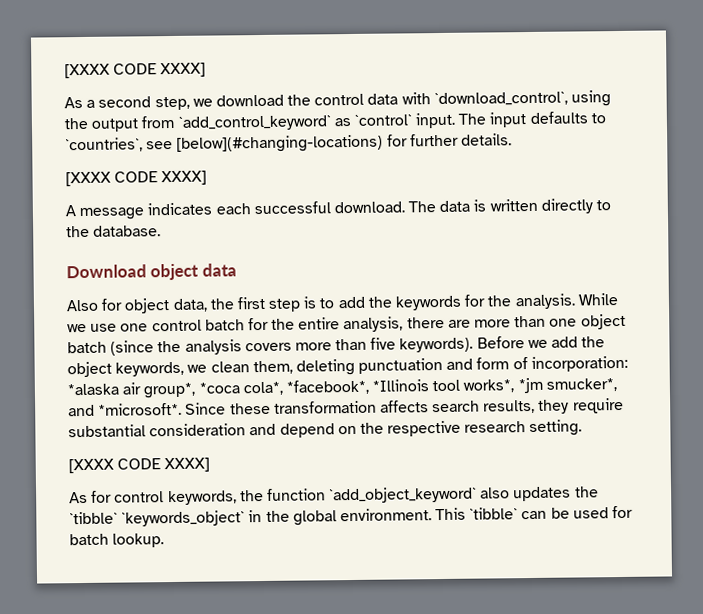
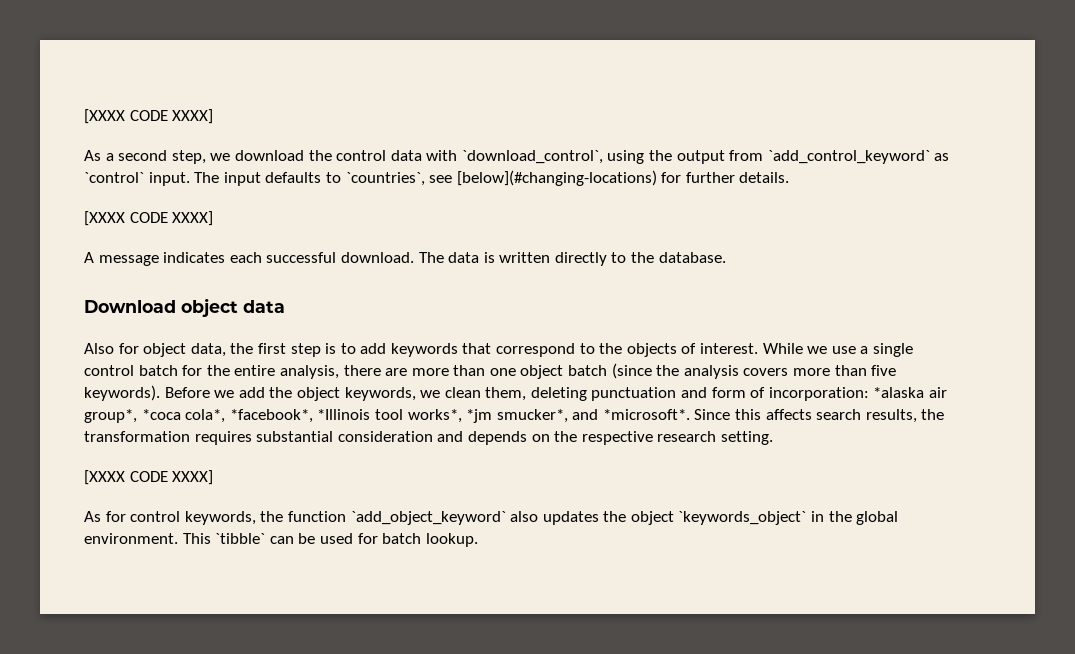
[367,293,576,311] the keywords for the analysis. -> [390,343,759,357] keywords that correspond to the objects of interest.
[120,323,149,332] one -> [860,343,913,357] a single
[229,400,377,415] these transformation -> [735,409,762,420] this
[538,397,624,414] they require -> [921,409,945,420] [84,431,252,445] the transformation requires
[279,423,335,438] depend -> [467,431,527,445] depends
[69,511,118,525] `tibble` -> [630,511,674,525] object

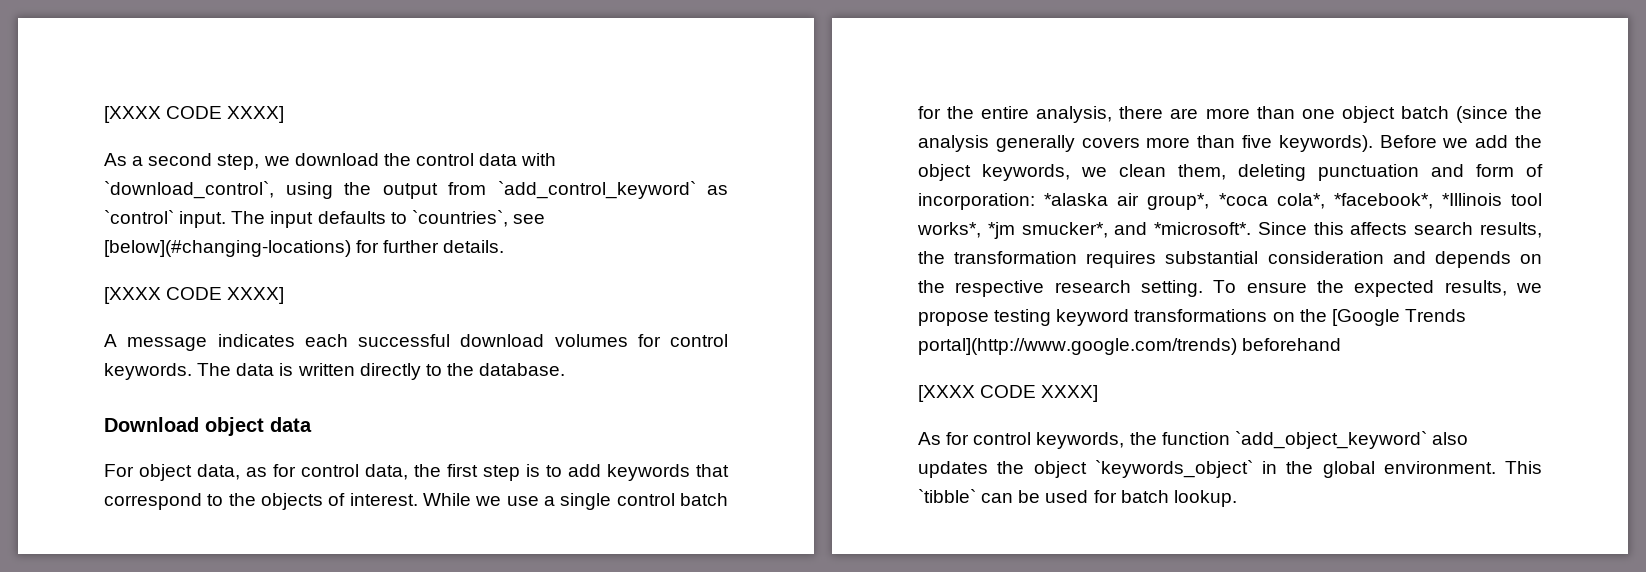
[340,252,414,263] download. -> [460,334,728,347] [104,363,192,380] download volumes for control keywords.
[84,343,187,357] Also for object -> [104,464,359,481] For object data, as for control
(739, 372) none -> [995,135,1075,152] generally
(773, 438) none -> [1213,280,1542,297] [918,309,1466,326] [918,338,1342,355] To ensure the expected results, we propose testing keyword transformations on the [Google Trends portal](http://www.google.com/trends) beforehand

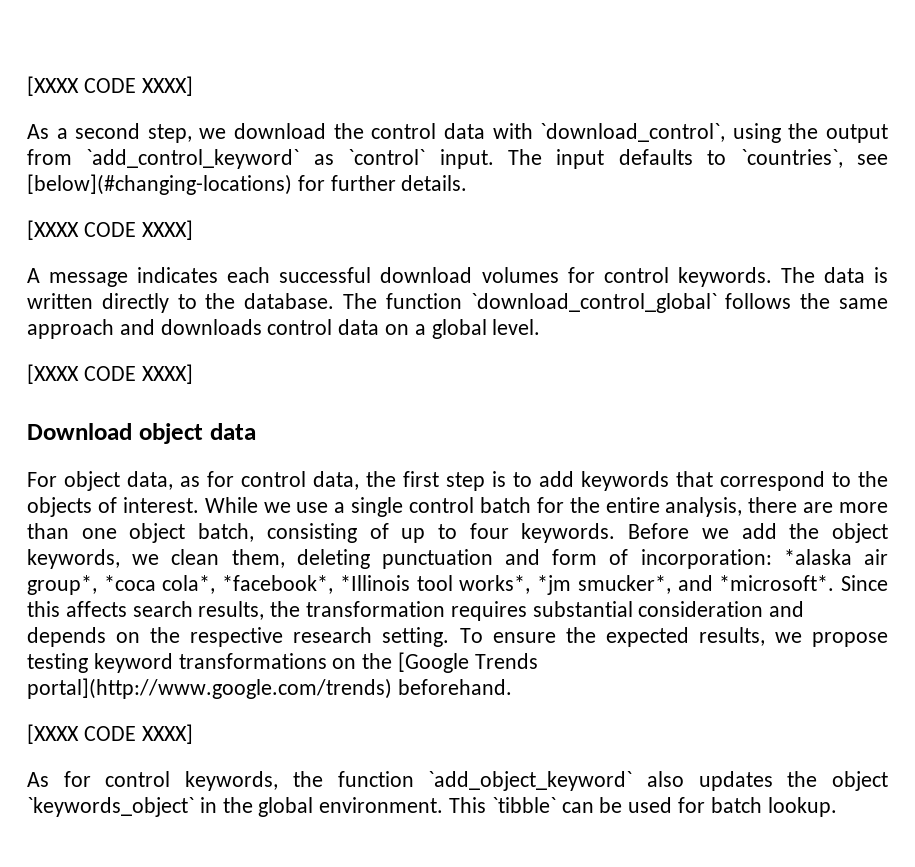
(566, 369) none -> [342,293,888,313] [27,319,541,339] [27,364,193,384] The function `download_control_global` follows the same approach and downloads control data on a global level. // [XXXX CODE XXXX]
[1400,106,1542,123] [918,135,1373,152] batch (since the analysis generally covers more than five keywords). -> [198,523,616,543] batch, consisting of up to four keywords.
[1242,338,1342,351] beforehand -> [397,679,512,695] beforehand.

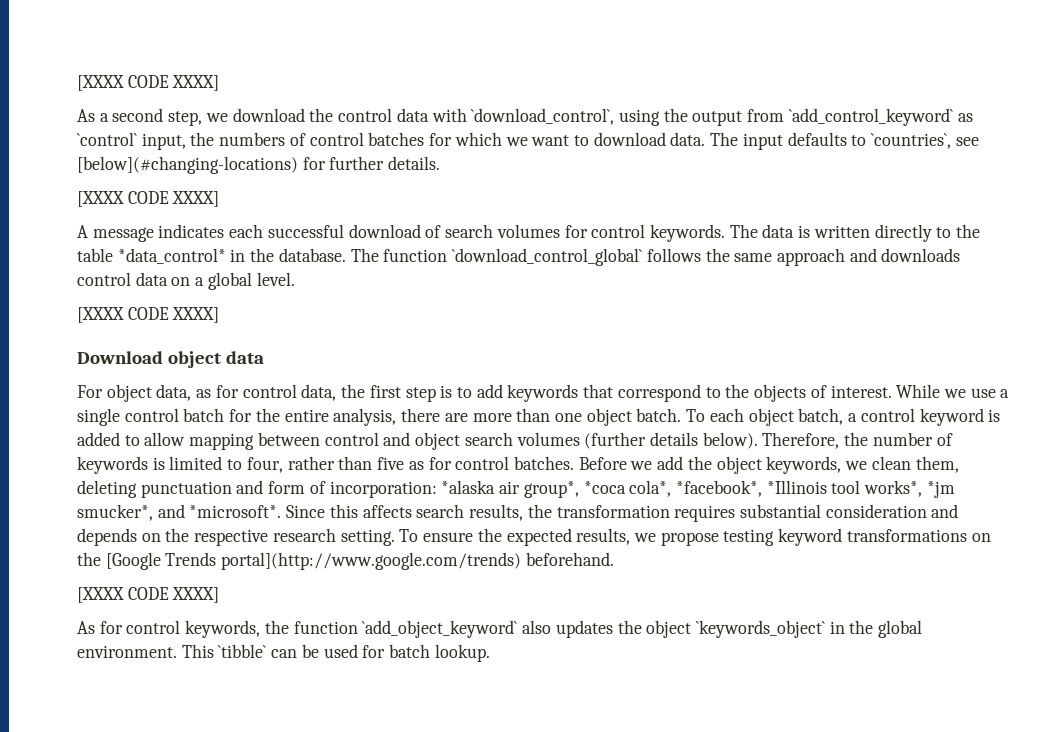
[439,149,494,169] input. -> [141,132,706,150] input, the numbers of control batches for which we want to download data.
(473, 275) none -> [425,224,494,238] of search
(236, 301) none -> [77,248,275,264] table *data_control* in the
[198,523,616,543] batch, consisting of up to four keywords. -> [636,408,1001,426] [77,432,953,450] [77,456,574,474] batch. To each object batch, a control keyword is added to allow mapping between control and object search volumes (further details below). Therefore, the number of keywords is limited to four, rather than five as for control batches.

